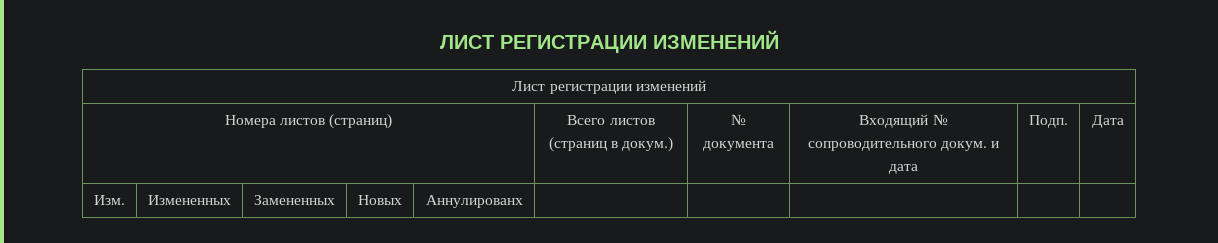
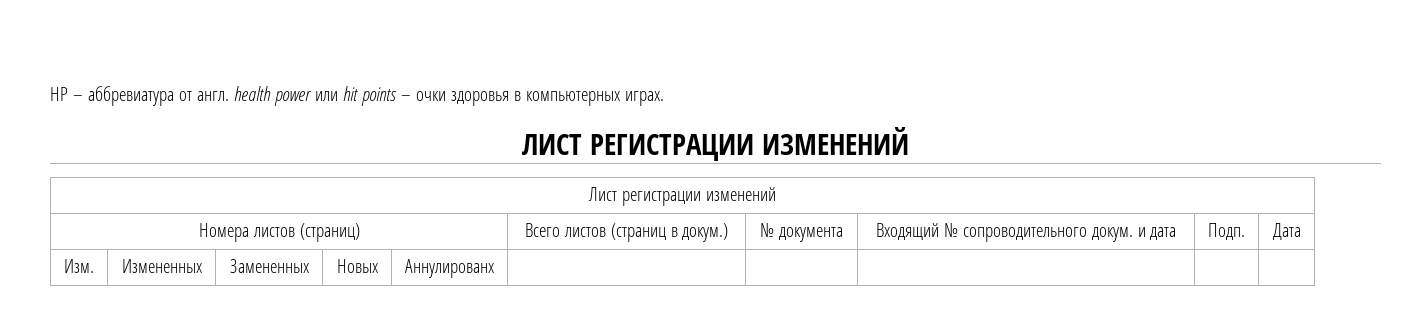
(439, 42) none -> [50,86,664,106] HP – аббревиатура от англ. health power или hit points – очки здоровья в компьютерных играх. //

